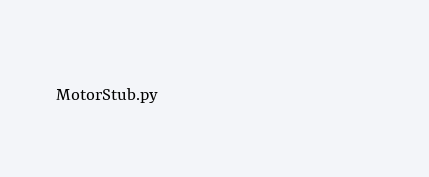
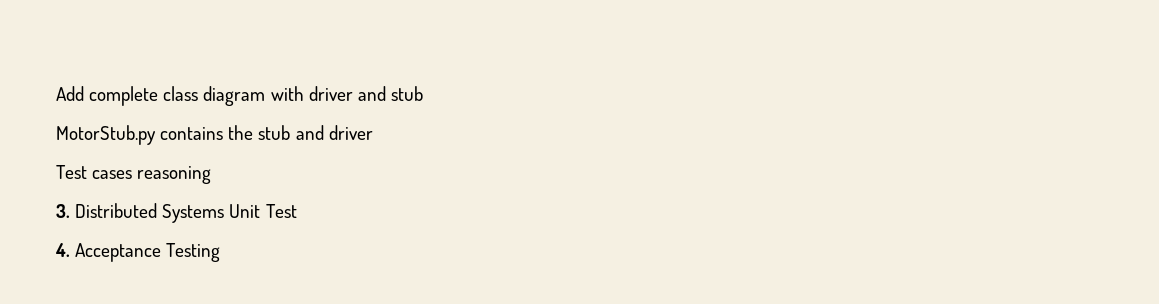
[56,88,158,103] MotorStub.py -> [56,86,423,106] [56,125,373,145] [56,165,212,184] [56,203,297,223] [55,243,221,262] Add complete class diagram with driver and stub // MotorStub.py contains the stub and driver // Test cases reasoning // 3. Distributed Systems Unit Test // 4. Acceptance Testing

